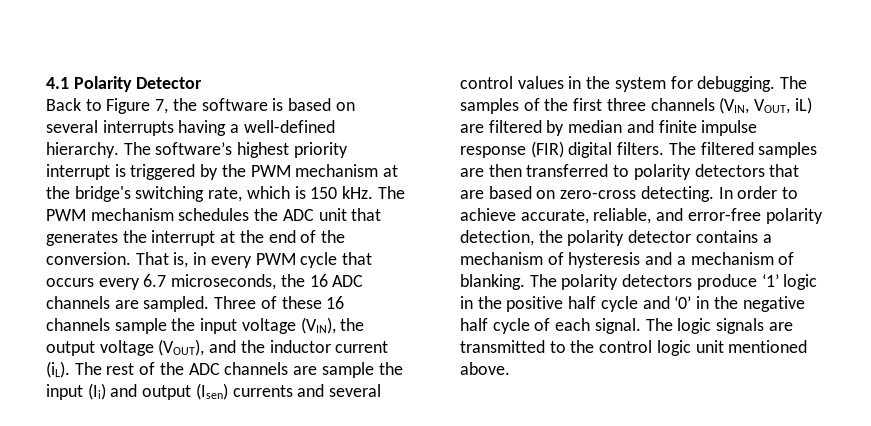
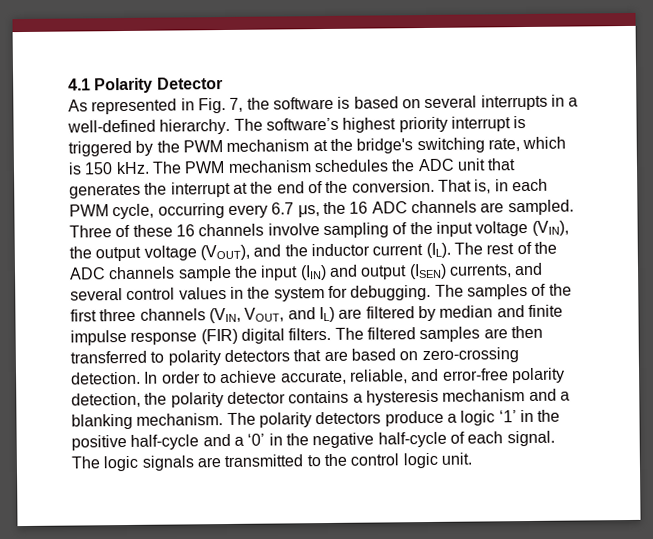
[46,98,151,114] Back to Figure -> [68,97,226,115] As represented in Fig.
[178,120,227,136] having -> [550,94,565,107] in
[210,252,373,268] [46,278,94,287] every PWM cycle that occurs -> [511,178,548,192] [69,203,225,220] each PWM cycle, occurring
[171,274,277,290] microseconds, -> [297,205,320,218] μs,
[114,318,167,334] sample -> [267,222,408,239] involve sampling of
[46,361,70,378] (iL). -> [425,242,451,259] (IL).
[293,362,403,378] [46,383,106,400] are sample the input (Ii) -> [177,265,327,282] sample the input (IIN)
[195,383,293,400] (Isen) currents -> [408,263,512,280] (ISEN) currents,
[794,97,812,114] iL) -> [287,306,335,323] and IL)
[560,186,714,202] zero-cross detecting. -> [421,347,519,364] [71,371,141,385] zero-crossing detection.
[460,252,795,268] [460,274,818,290] [460,296,670,312] mechanism of hysteresis and a mechanism of blanking. The polarity detectors produce ‘1’ logic in the positive half cycle and -> [365,388,570,406] [71,409,561,430] [71,433,244,451] hysteresis mechanism and a blanking mechanism. The polarity detectors produce a logic ‘1’ in the positive half-cycle and a
[460,318,530,334] half cycle -> [377,431,447,448] half-cycle
[695,340,808,353] [460,362,510,375] unit mentioned above. -> [440,452,472,465] unit.

